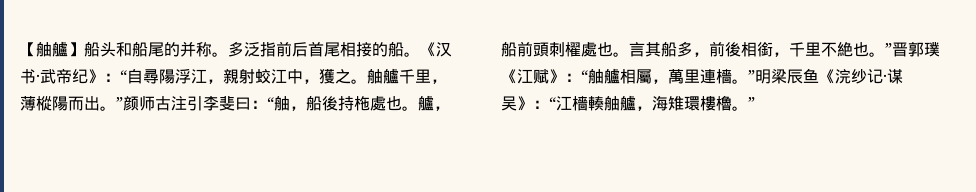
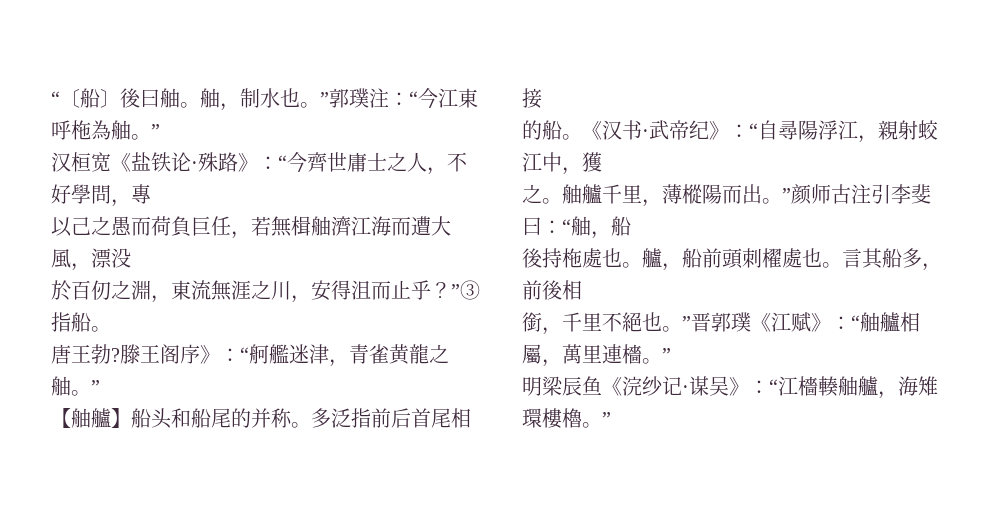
(20, 49) none -> [51,88,478,111] [51,120,160,140] [51,152,467,175] [51,184,151,207] [51,216,451,239] [51,248,131,271] [51,280,480,303] [51,312,111,332] [51,344,449,367] [51,376,100,396] “〔船〕後曰舳。舳，制水也。”郭璞注：“今江東呼柂為舳。” // 汉桓宽《盐铁论·殊路》：“今齊世庸士之人，不好學問，專 // 以己之愚而荷負巨任，若無楫舳濟江海而遭大風，漂没 // 於百仞之淵，東流無涯之川，安得沮而止乎？”③指船。 // 唐王勃?滕王阁序》：“舸艦迷津，青雀黄龍之舳。” //
(372, 49) none -> (542, 98) //
(335, 76) none -> (602, 162) //
(322, 103) none -> (631, 226) //
(757, 49) none -> (582, 290) //
[837,42,853,57] 絶 -> [622,312,642,332] 絕
(755, 76) none -> (671, 355) //

